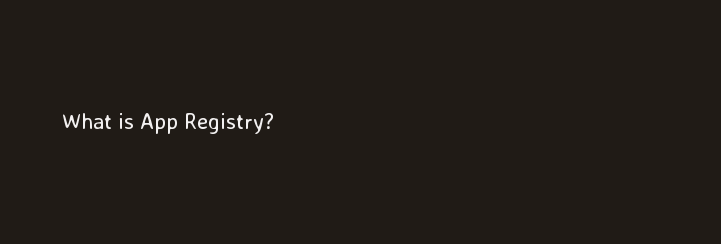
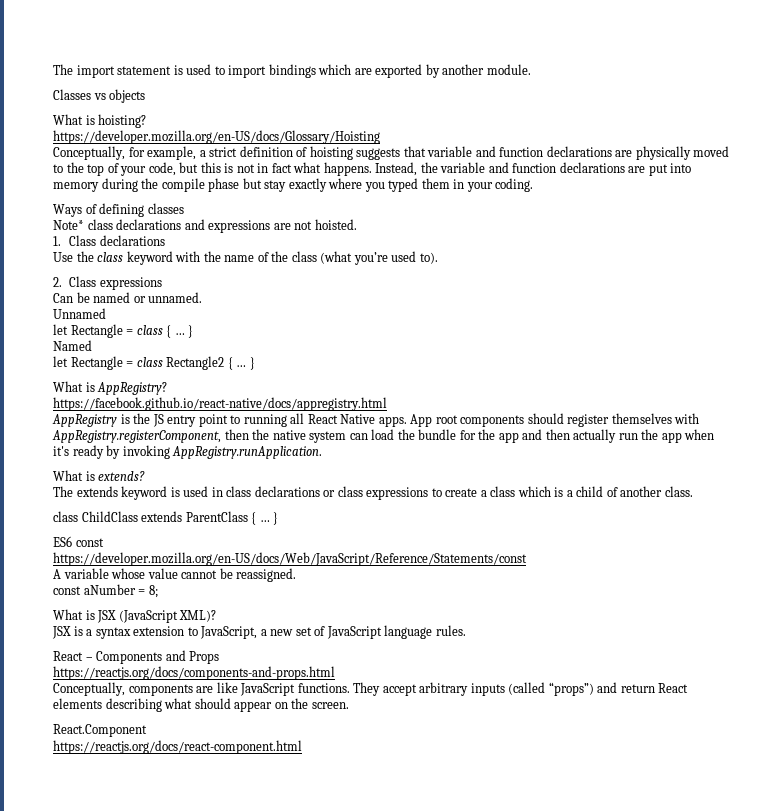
[62,113,274,134] What is App Registry? -> [53,64,531,78] [53,89,146,103] [53,114,147,128] [53,130,380,144] [53,146,730,160] [53,162,692,176] [53,178,534,192] [53,203,184,217] [53,219,357,233] [53,235,165,246] [53,251,438,265] [53,276,162,290] [53,292,203,303] [53,308,106,319] [53,324,194,338] [53,340,92,351] [53,356,255,370] [53,381,168,395] [53,397,387,411] [52,413,700,427] [52,429,715,443] [53,445,323,459] [53,470,146,481] [53,486,693,500] [53,511,279,525] [53,536,104,547] [53,552,527,566] [53,568,297,582] [53,584,158,598] [53,609,217,623] [52,625,466,639] [53,650,220,664] [53,666,335,680] [53,682,689,696] [53,698,349,712] [53,724,147,737] [53,740,302,754] The import statement is used to import bindings which are exported by another module. // Classes vs objects // What is hoisting? // https://developer.mozilla.org/en-US/docs/Glossary/Hoisting // Conceptually, for example, a strict definition of hoisting suggests that variable and function declarations are physically moved to the top of your code, but this is not in fact what happens. Instead, the variable and function declarations are put into memory during the compile phase but stay exactly where you typed them in your coding. // Ways of defining classes // Note* class declarations and expressions are not hoisted. // 1. Class declarations // Use the class keyword with the name of the class (what you’re used to). // 2. Class expressions // Can be named or unnamed. // Unnamed // let Rectangle = class { … } // Named // let Rectangle = class Rectangle2 { … } // What is AppRegistry? // https://facebook.github.io/react-native/docs/appregistry.html // AppRegistry is the JS entry point to running all React Native apps. App root components should register themselves with AppRegistry.registerComponent, then the native system can load the bundle for the app and then actually run the app when it's ready by invoking AppRegistry.runApplication. // What is extends? // The extends keyword is used in class declarations or class expressions to create a class which is a child of another class. // class ChildClass extends ParentClass { … } // ES6 const // https://developer.mozilla.org/en-US/docs/Web/JavaScript/Reference/Statements/const // A variable whose value cannot be reassigned. // const aNumber = 8; // What is JSX (JavaScript XML)? // JSX is a syntax extension to JavaScript, a new set of JavaScript language rules. // React – Components and Props // https://reactjs.org/docs/components-and-props.html // Conceptually, components are like JavaScript functions. They accept arbitrary inputs (called “props”) and return React elements describing what should appear on the screen. // React.Component // https://reactjs.org/docs/react-component.html

